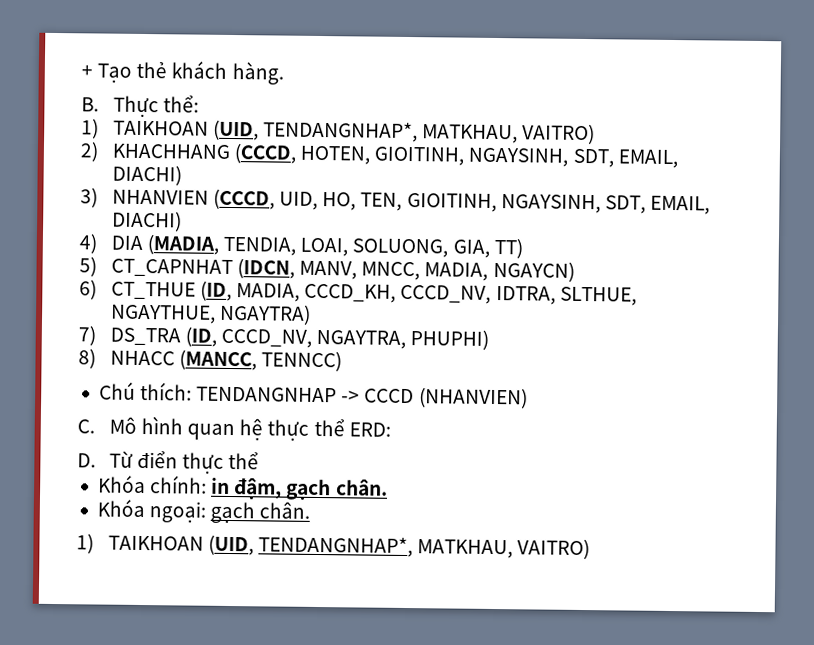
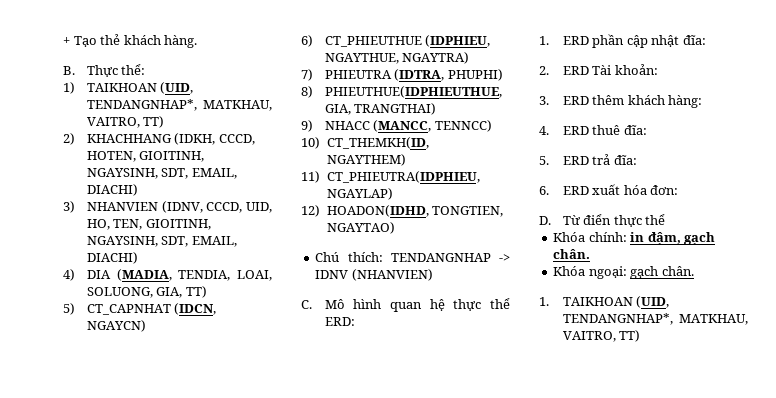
[522,123,596,145] VAITRO) -> [86,116,165,128] VAITRO, TT)
[233,143,297,164] (CCCD, -> [174,133,255,145] (IDKH, CCCD,
[212,188,275,210] (CCCD, -> [161,201,243,213] (IDNV, CCCD,
[299,260,489,281] MANV, MNCC, MADIA, -> (217, 309) none
[110,280,637,306] [109,303,311,325] [78,325,490,350] [78,348,343,372] CT_THUE (ID, MADIA, CCCD_KH, CCCD_NV, IDTRA, SLTHUE, NGAYTHUE, NGAYTRA) // 7) DS_TRA (ID, CCCD_NV, NGAYTRA, PHUPHI) // 8) NHACC (MANCC, TENNCC) -> [324,35,491,47] [324,52,470,64] [301,69,503,81] [301,86,502,98] [324,103,437,115] [301,120,492,132] [301,137,429,149] [326,154,406,166] [301,171,480,183] [326,188,393,200] [301,205,504,217] [326,222,395,234] CT_PHIEUTHUE (IDPHIEU, NGAYTHUE, NGAYTRA) // 7) PHIEUTRA (IDTRA, PHUPHI) // 8) PHIEUTHUE(IDPHIEUTHUE, GIA, TRANGTHAI) // 9) NHACC (MANCC, TENNCC) // 10) CT_THEMKH(ID, NGAYTHEM) // 11) CT_PHIEUTRA(IDPHIEU, NGAYLAP) // 12) HOADON(IDHD, TONGTIEN, NGAYTAO)
[364,388,415,404] CCCD -> [315,270,349,279] IDNV
(391, 429) none -> [539,34,706,48] [539,64,658,75] [539,95,703,108] [539,125,647,135] [539,154,637,165] [539,184,679,195] // 1. ERD phần cập nhật đĩa: // 2. ERD Tài khoản: // 3. ERD thêm khách hàng: // 4. ERD thuê đĩa: // 5. ERD trả đĩa: // 6. ERD xuất hóa đơn:
[76,533,591,560] 1) TAIKHOAN (UID, TENDANGNHAP*, MATKHAU, VAITRO) -> [539,296,670,308] [562,313,748,325] [562,330,641,342] 1. TAIKHOAN (UID, TENDANGNHAP*, MATKHAU, VAITRO, TT)

